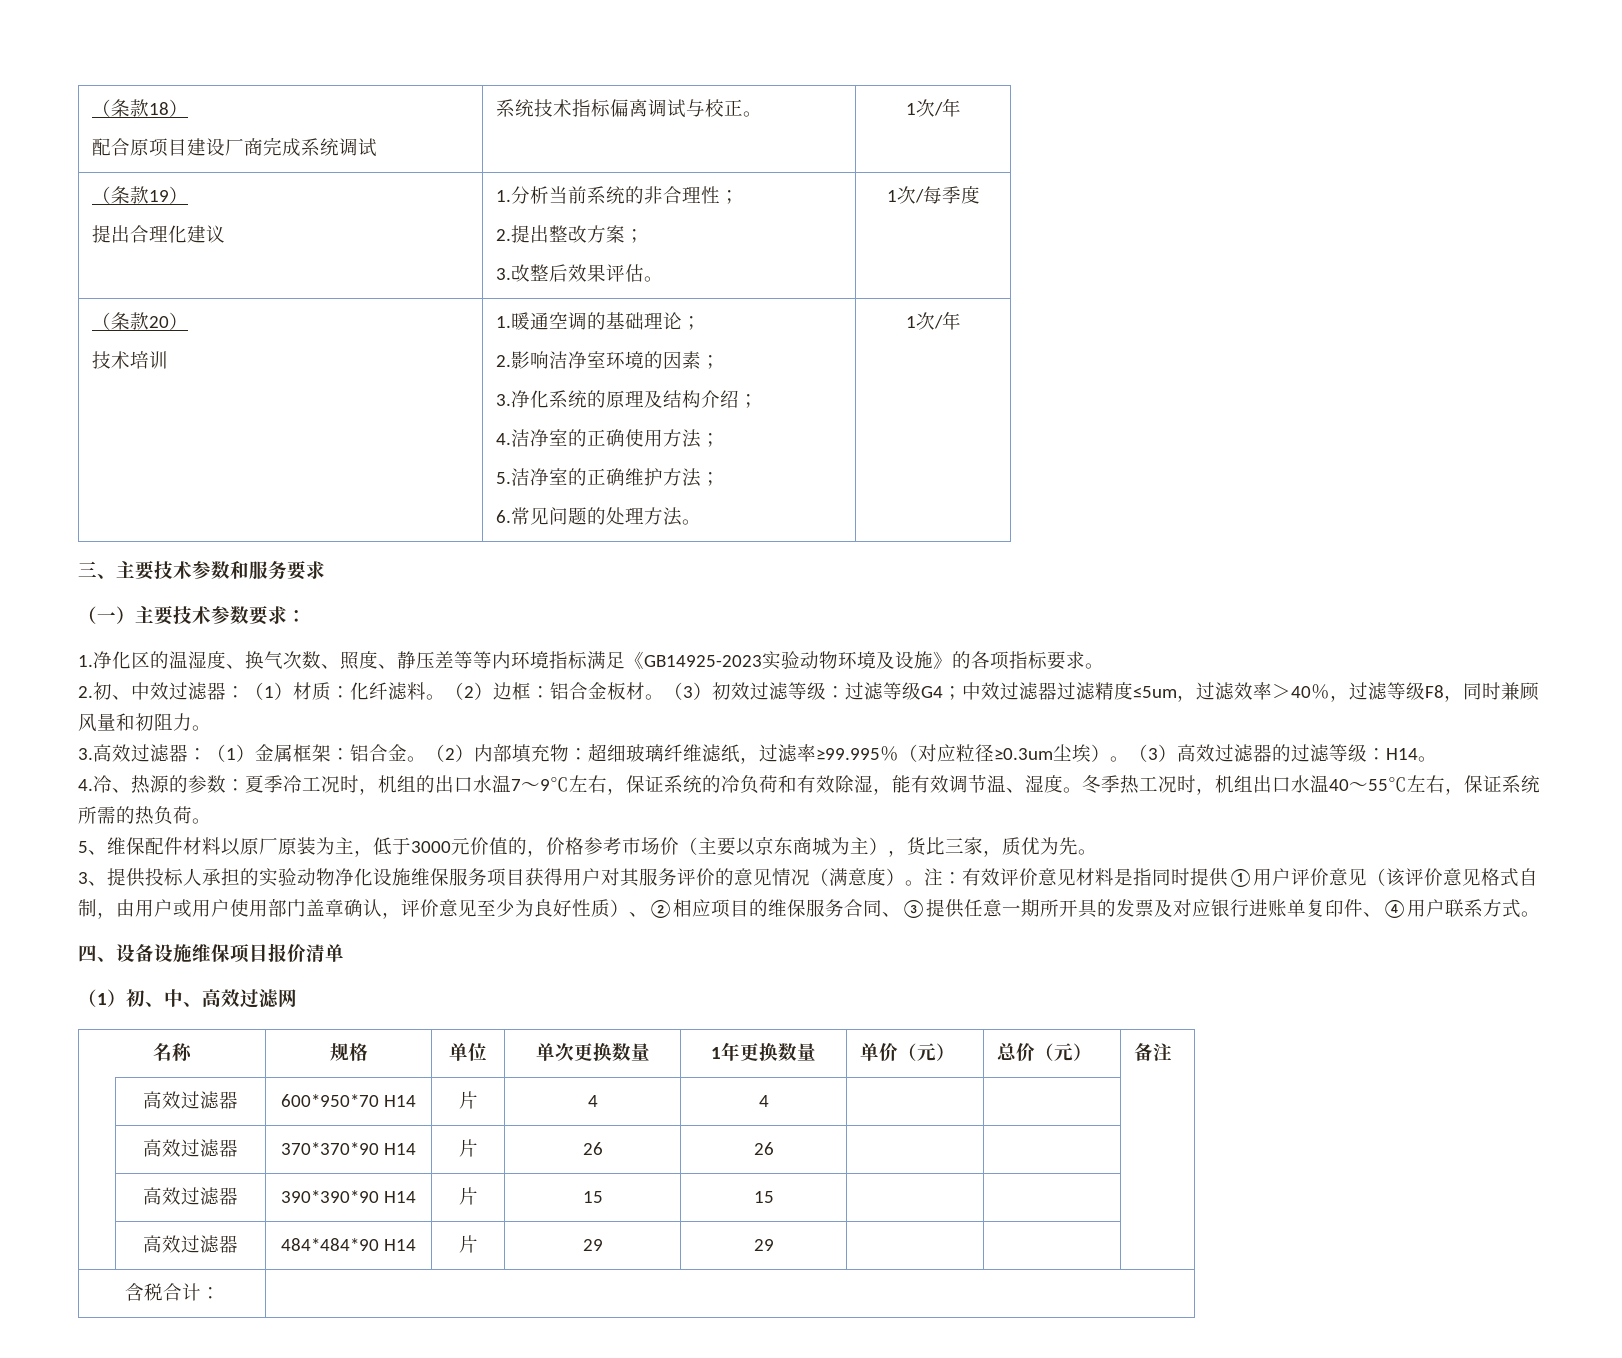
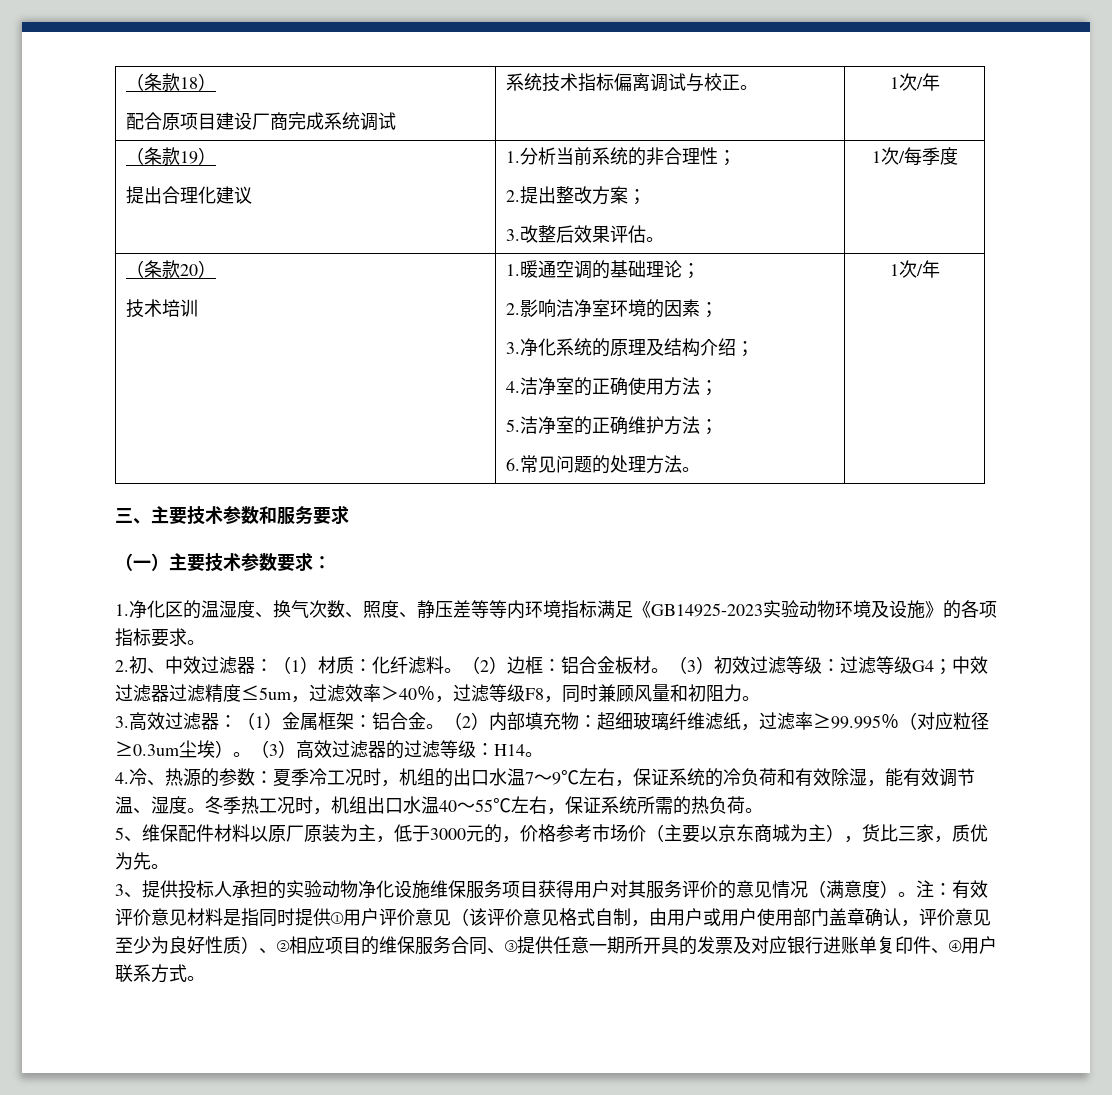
[470,837,508,855] 价值 -> (484, 833) none
[78,943,344,963] [78,989,297,1008] [153,1043,192,1061] [329,1043,368,1061] [449,1043,487,1061] [535,1042,650,1061] [711,1042,816,1061] [860,1043,956,1061] [997,1043,1093,1061] [1134,1043,1173,1061] [143,1091,238,1109] [281,1094,416,1107] [458,1091,478,1109] [587,1095,598,1107] [758,1095,769,1107] [143,1139,238,1157] [281,1142,416,1155] [458,1139,478,1157] [582,1142,603,1155] [753,1142,774,1155] [143,1187,238,1205] [281,1190,416,1203] [458,1187,478,1205] [582,1191,603,1203] [753,1191,774,1203] [143,1235,238,1253] [281,1238,416,1251] [458,1235,478,1253] [582,1239,603,1251] [753,1239,774,1251] [124,1283,220,1301] // 四、设备设施维保项目报价清单 // （1）初、中、高效过滤网 // 名称 | 规格 | 单位 | 单次更换数量 | 1年更换数量 | 单价（元） | 总价（元） | 备注 // | 高效过滤器 | 600*950*70 H14 | 片 | 4 | 4 | | | // | 高效过滤器 | 370*370*90 H14 | 片 | 26 | 26 | | | // | 高效过滤器 | 390*390*90 H14 | 片 | 15 | 15 | | | // | 高效过滤器 | 484*484*90 H14 | 片 | 29 | 29 | | | // 含税合计： | -> (205, 978) none

